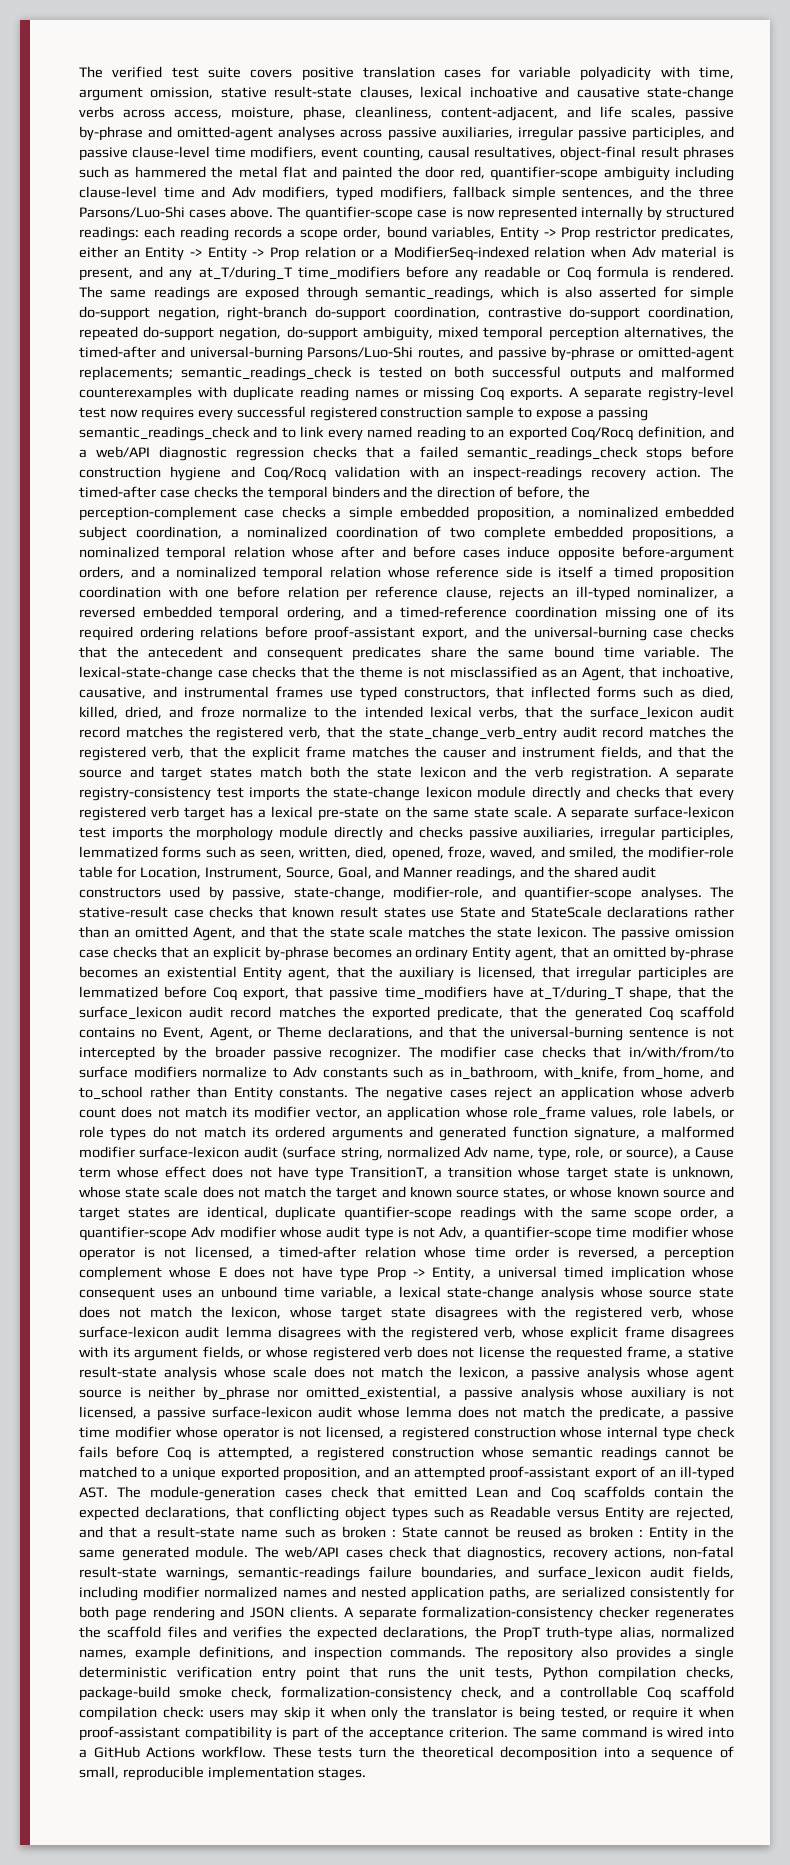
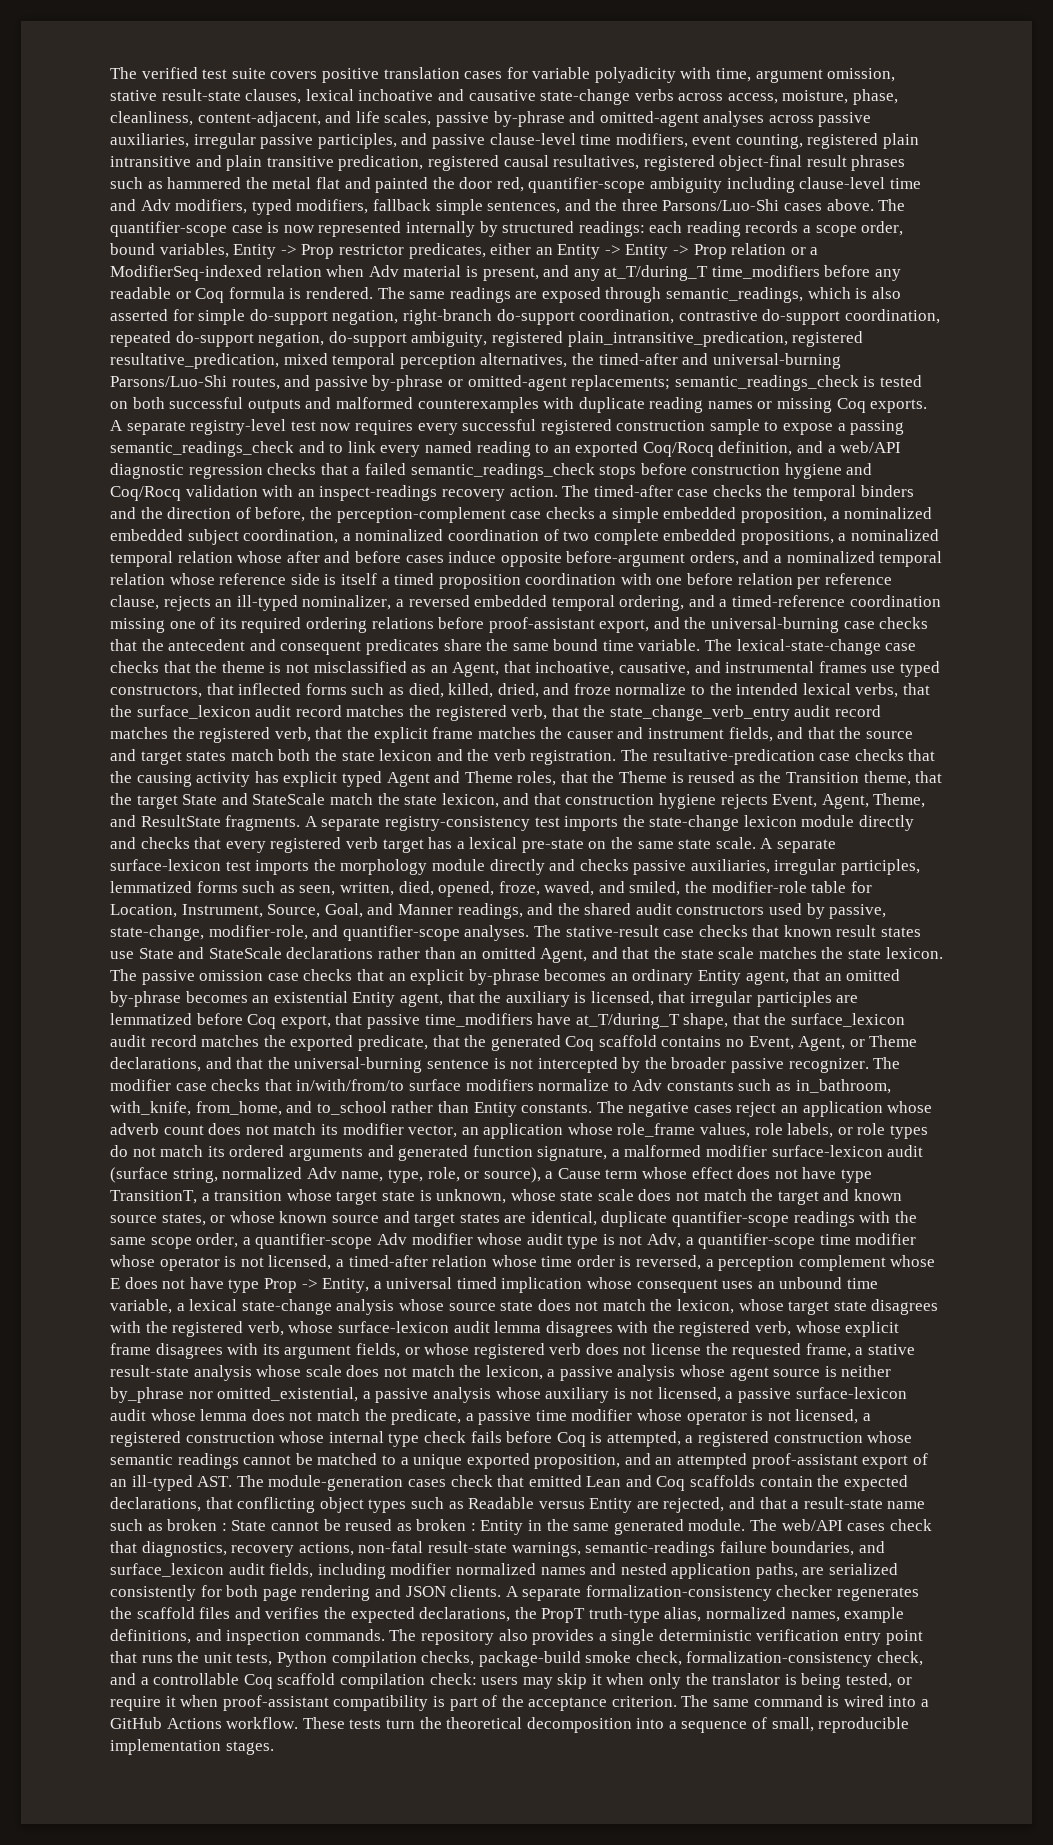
(424, 154) none -> [807,133,920,149] [110,155,499,171] registered plain intransitive and plain transitive predication, registered
(557, 152) none -> [643,155,715,171] registered
(433, 333) none -> [491,331,864,347] [110,353,279,369] registered plain_intransitive_predication, registered resultative_predication,
(652, 774) none -> [621,749,936,765] [110,771,943,787] [110,793,926,809] [110,815,301,831] The resultative-predication case checks that the causing activity has explicit typed Agent and Theme roles, that the Theme is reused as the Transition theme, that the target State and StateScale match the state lexicon, and that construction hygiene rejects Event, Agent, Theme, and ResultState fragments.

